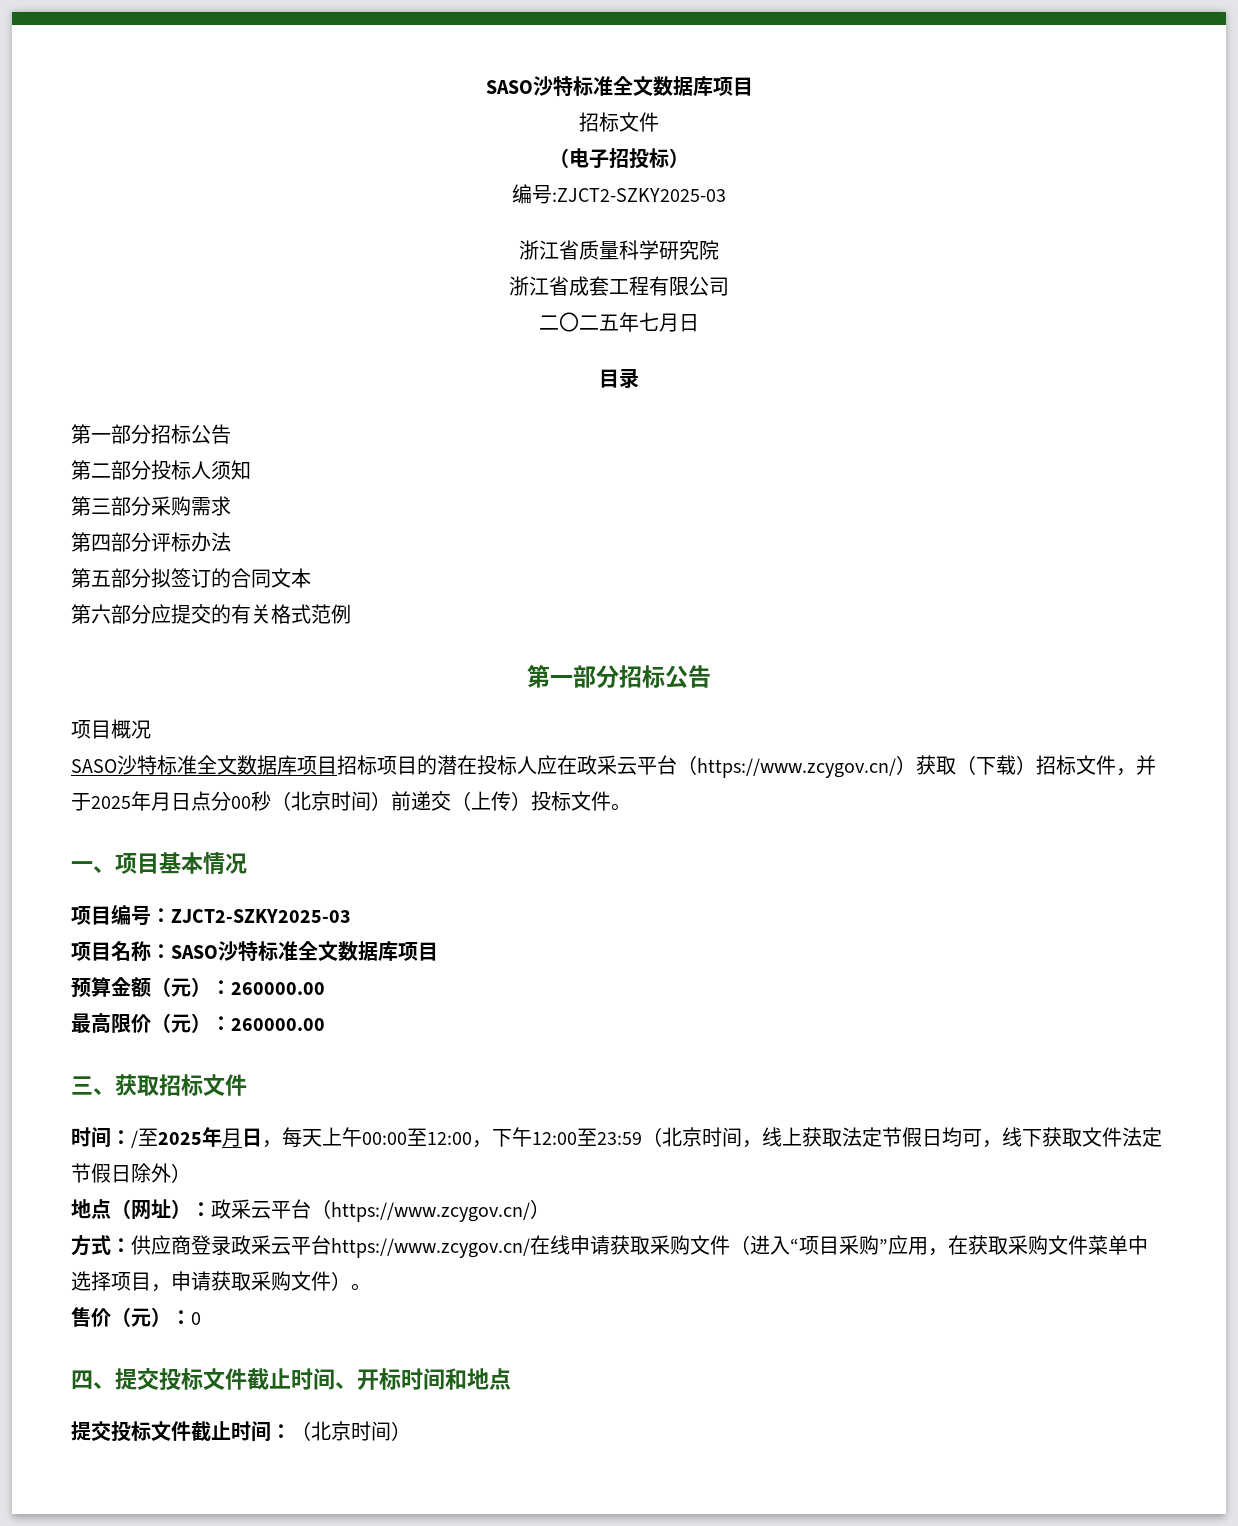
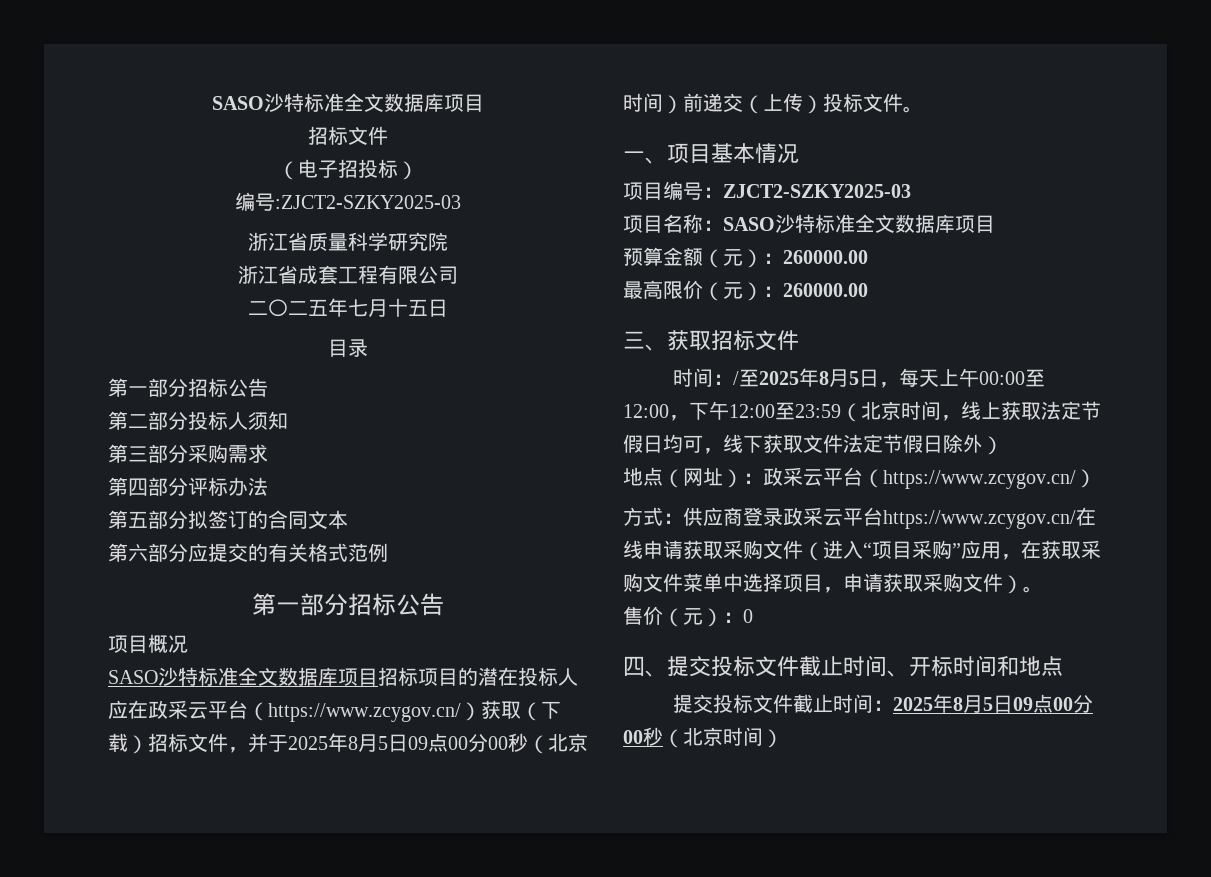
(679, 322) none -> [388,298,428,317] 十五
[151,791,211,811] 月日点 -> [348,733,468,752] 8月5日09点00
[222,1128,242,1147] 月 -> [818,369,859,387] 8月5
(291, 1431) none -> [892,694,1093,713] [623,727,663,746] 2025年8月5日09点00分00秒

